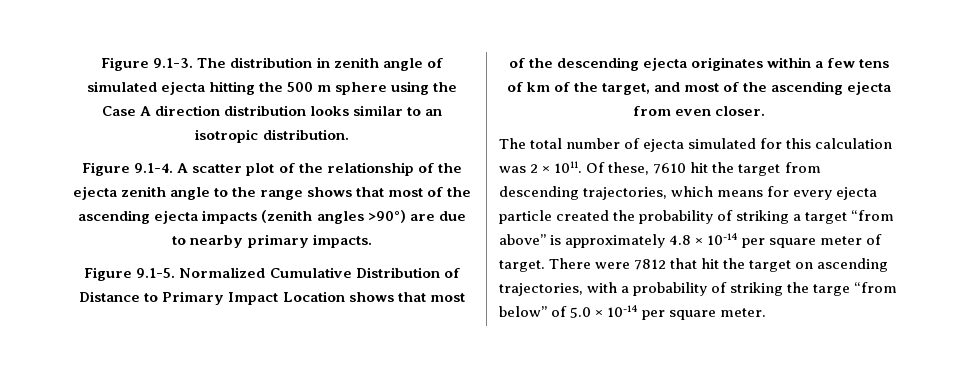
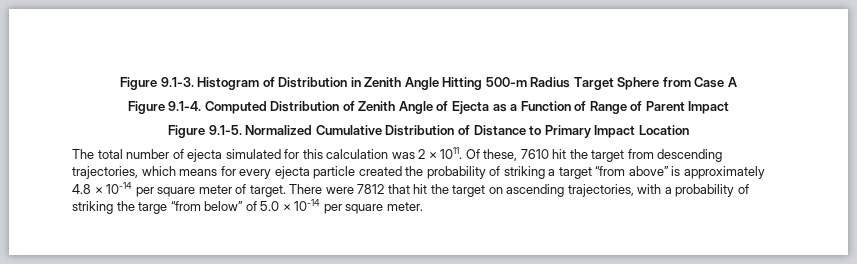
[197,57,443,71] [86,81,458,95] [101,105,443,116] [195,129,349,143] [82,162,462,176] [72,186,472,200] [78,210,466,224] [172,234,372,248] The distribution in zenith angle of simulated ejecta hitting the 500 m sphere using the Case A direction distribution looks similar to an isotropic distribution. // Figure 9.1-4. A scatter plot of the relationship of the ejecta zenith angle to the range shows that most of the ascending ejecta impacts (zenith angles >90°) are due to nearby primary impacts. -> [197,77,737,90] [127,101,730,114] Histogram of Distribution in Zenith Angle Hitting 500-m Radius Target Sphere from Case A // Figure 9.1-4. Computed Distribution of Zenith Angle of Ejecta as a Function of Range of Parent Impact
[348,292,465,302] [508,57,890,71] [506,81,892,95] [632,106,766,116] shows that most of the descending ejecta originates within a few tens of km of the target, and most of the ascending ejecta from even closer. -> (689, 130) none

